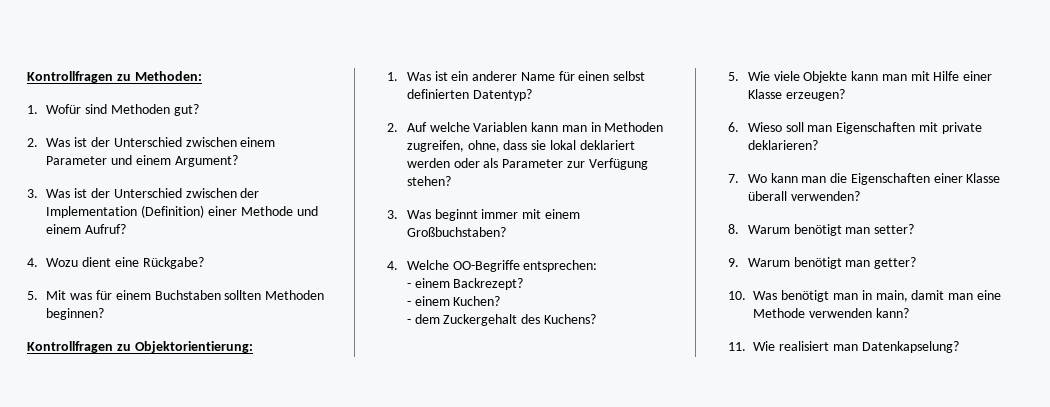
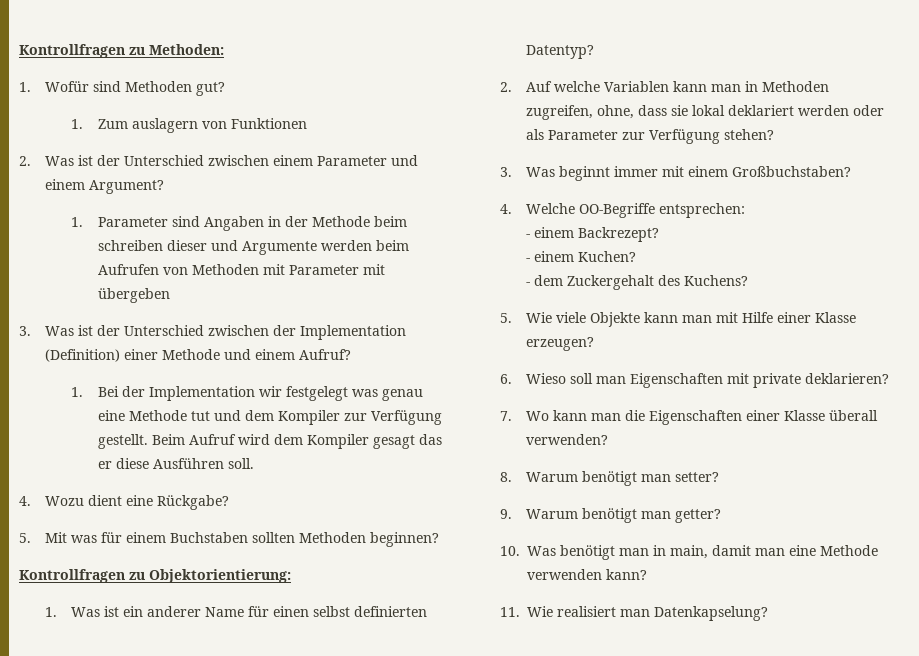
(199, 110) none -> [71,118,307,133] // 1. Zum auslagern von Funktionen
(238, 161) none -> [71,216,407,231] [97,240,409,255] [97,264,385,275] [97,288,170,303] // 1. Parameter sind Angaben in der Methode beim schreiben dieser und Argumente werden beim Aufrufen von Methoden mit Parameter mit übergeben
(127, 229) none -> [71,386,423,401] [97,410,442,425] [97,434,442,449] [97,458,254,469] // 1. Bei der Implementation wir festgelegt was genau eine Methode tut und dem Kompiler zur Verfügung gestellt. Beim Aufruf wird dem Kompiler gesagt das er diese Ausführen soll.

